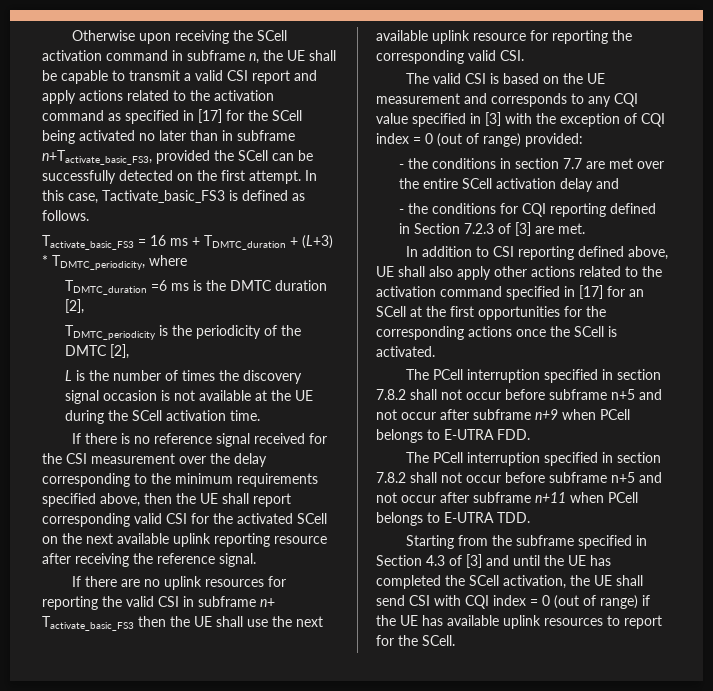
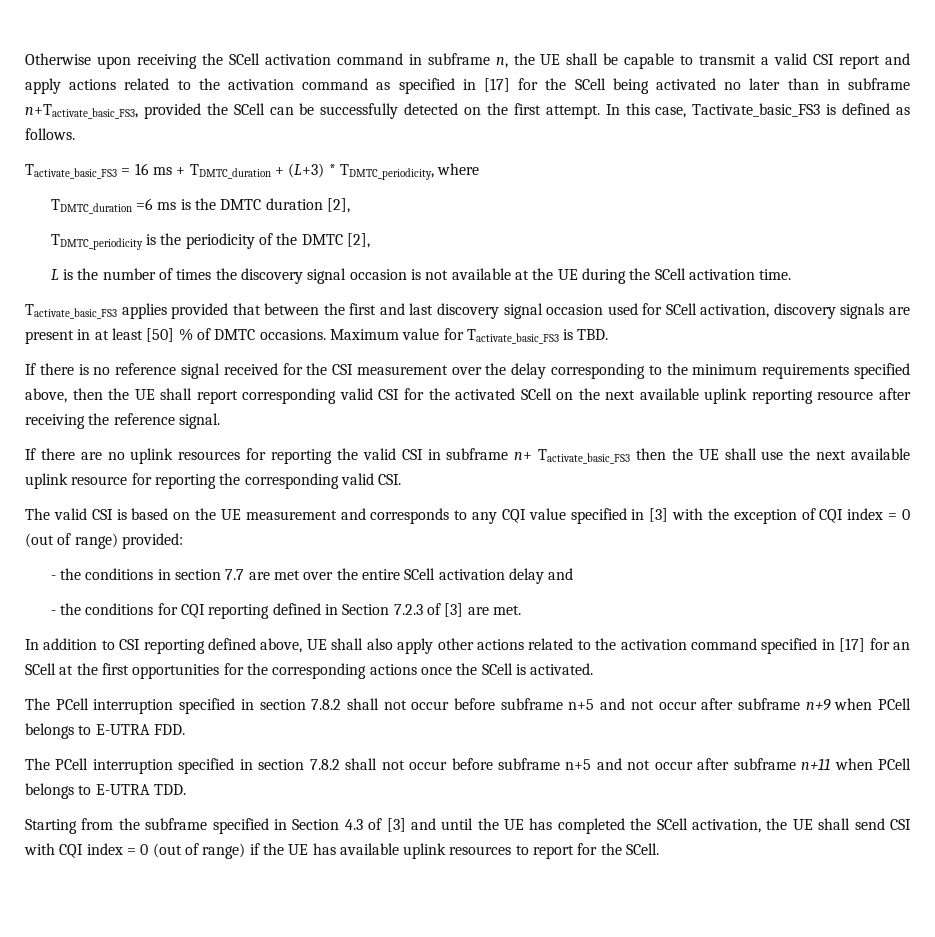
(261, 415) none -> [25,303,910,319] [25,328,609,344] // Tactivate_basic_FS3 applies provided that between the first and last discovery signal occasion used for SCell activation, discovery signals are present in at least [50] % of DMTC occasions. Maximum value for Tactivate_basic_FS3 is TBD.

